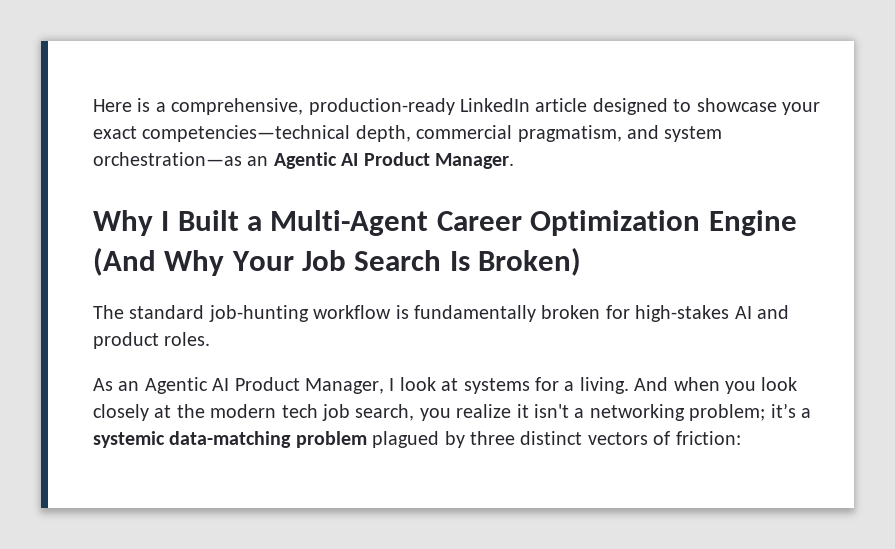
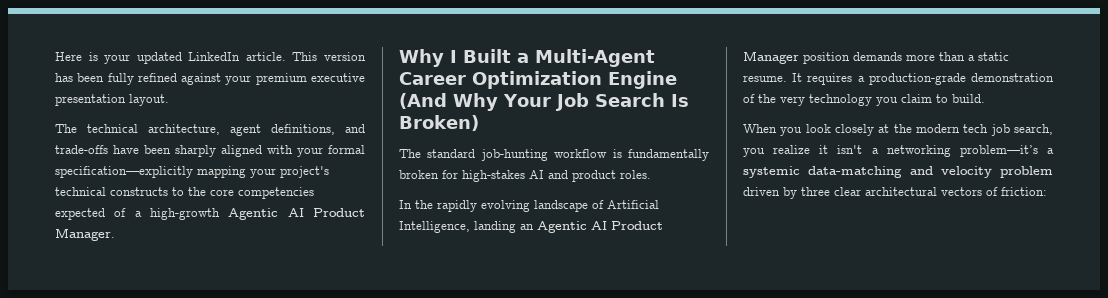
[155,98,820,115] [93,125,723,142] [93,152,269,166] a comprehensive, production-ready LinkedIn article designed to showcase your exact competencies—technical depth, commercial pragmatism, and system orchestration—as an -> [104,52,366,64] [55,73,365,85] [55,94,169,106] [55,124,365,136] [55,145,365,157] [55,166,329,178] [55,187,314,199] [55,208,220,220] your updated LinkedIn article. This version has been fully refined against your premium executive presentation layout. // The technical architecture, agent definitions, and trade-offs have been sharply aligned with your formal specification—explicitly mapping your project's technical constructs to the core competencies expected of a high-growth
[93,377,720,394] As an Agentic AI Product Manager, I look at systems for a living. And when -> [399,200,659,212] [399,221,663,233] [743,51,1009,64] [743,73,1054,85] [743,94,985,106] [743,124,777,133] In the rapidly evolving landscape of Artificial Intelligence, landing an Agentic AI Product Manager position demands more than a static resume. It requires a production-grade demonstration of the very technology you claim to build. // When
[689,403,796,421] problem; it’s -> [959,145,1038,157] problem—it’s
[295,431,583,448] problem plagued by three distinct -> [909,166,1053,178] [743,187,937,199] and velocity problem driven by three clear architectural

